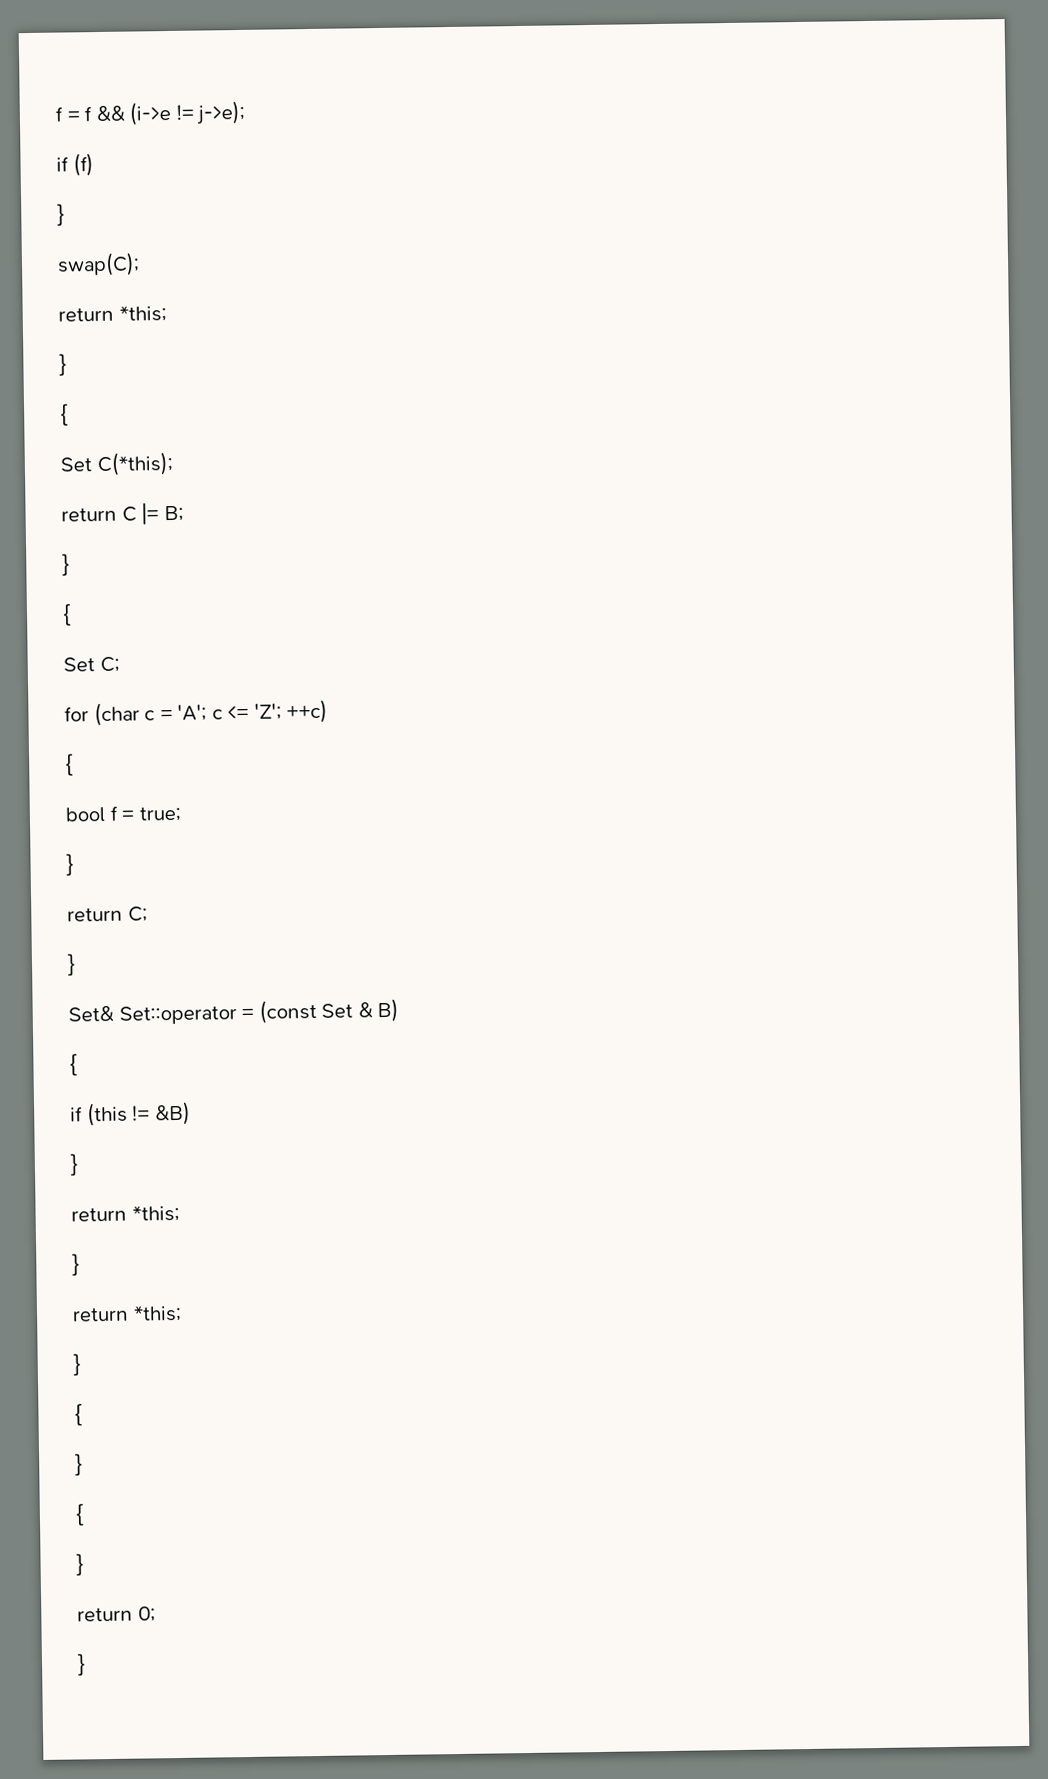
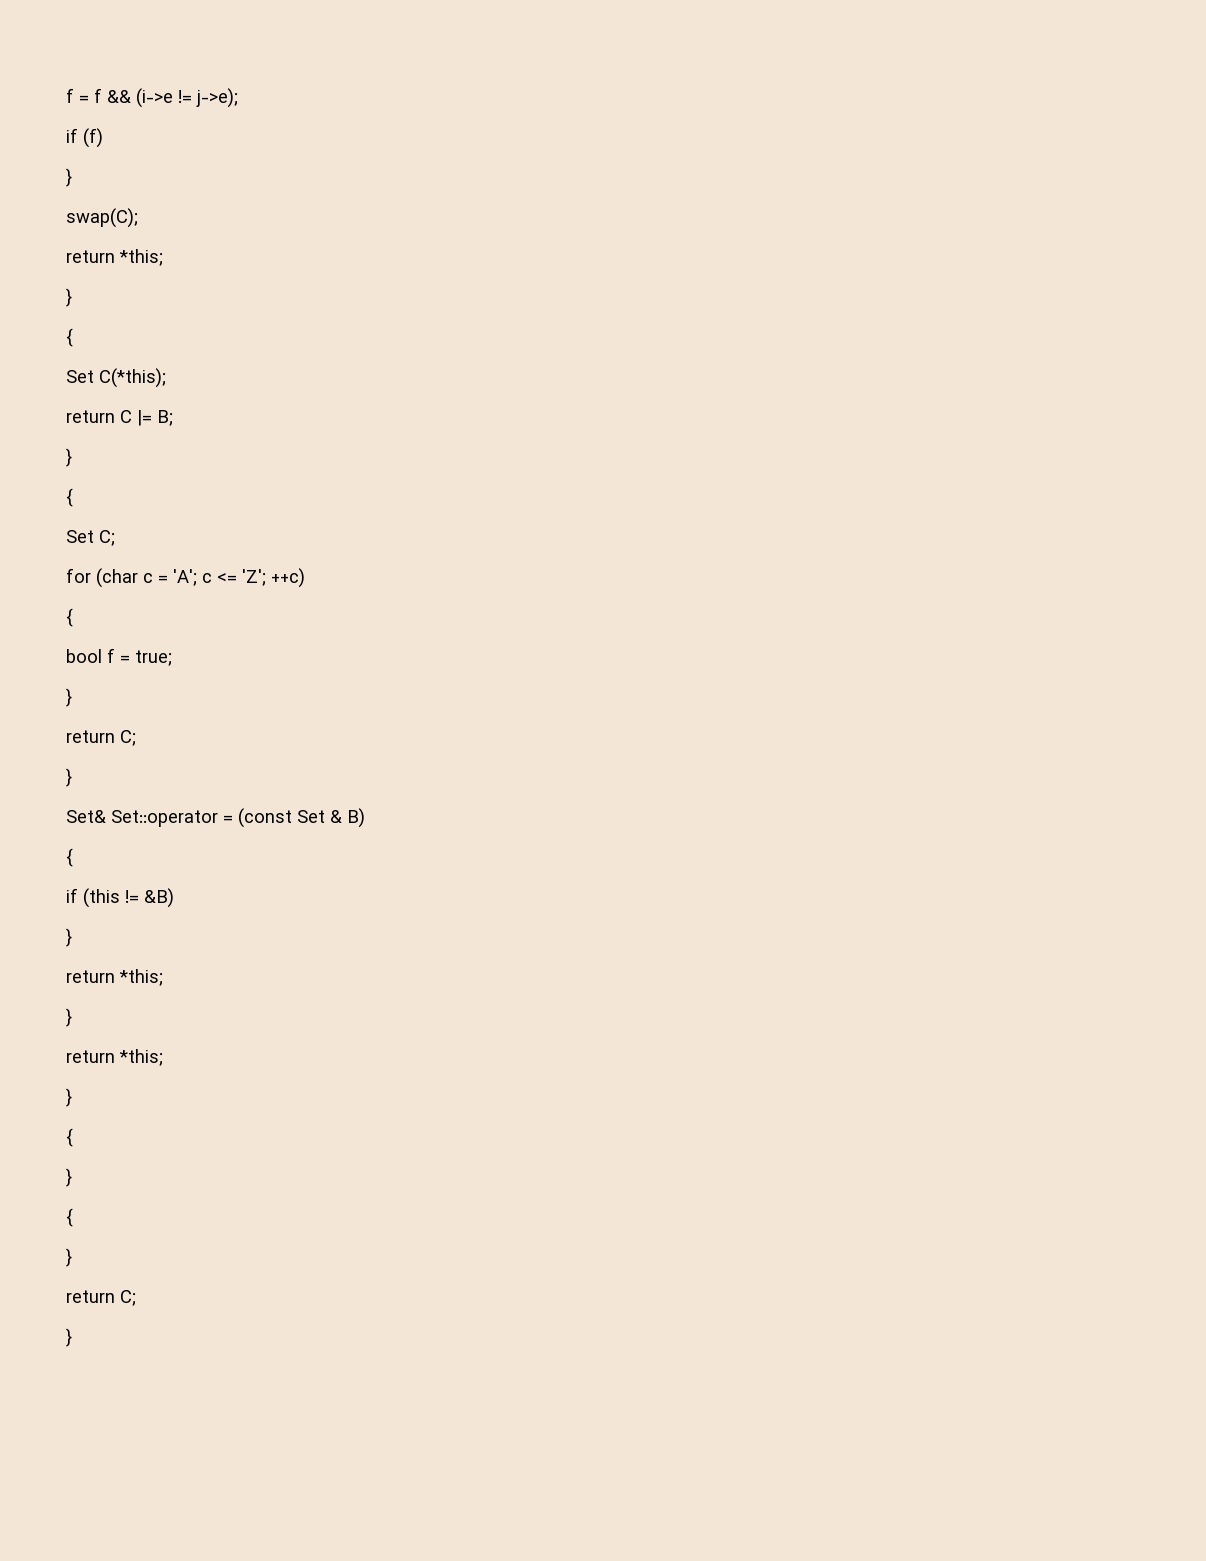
[137,1606,156,1622] 0; -> [120,1290,136,1306] C;

